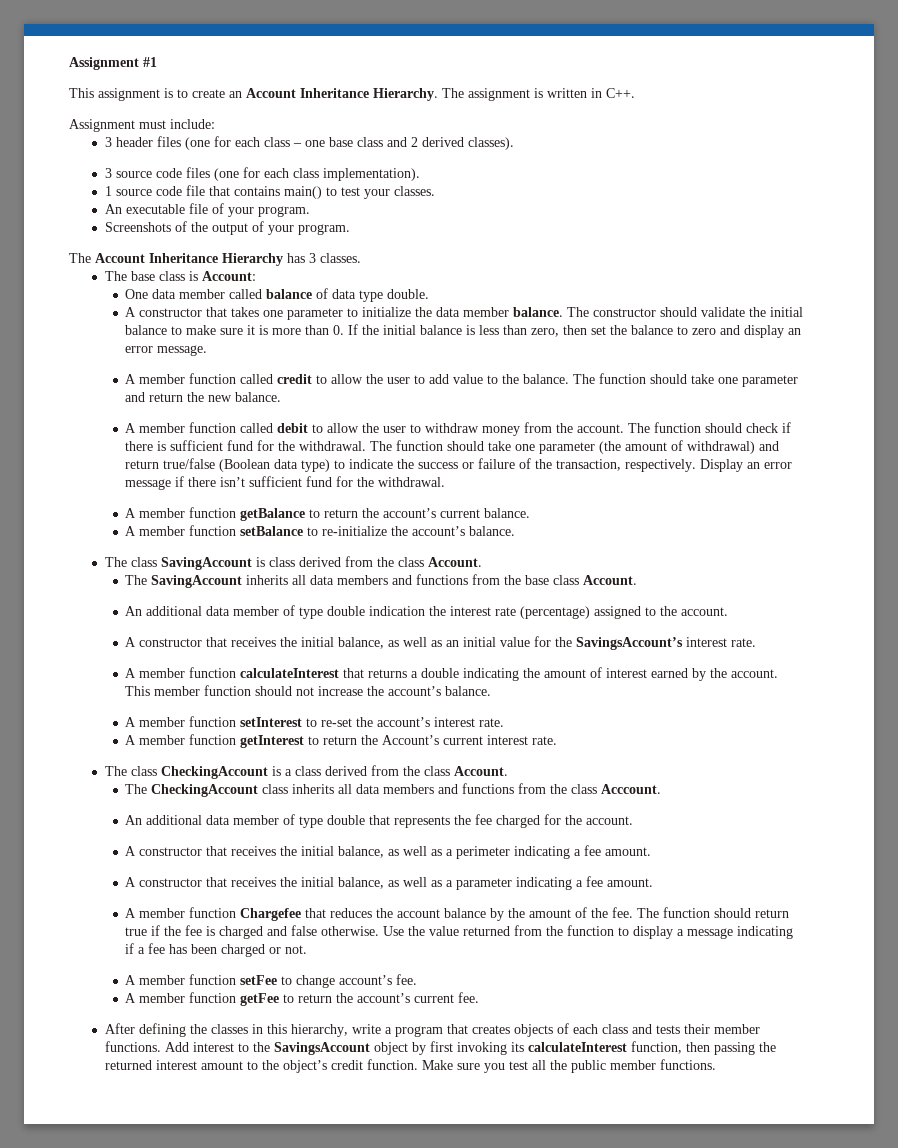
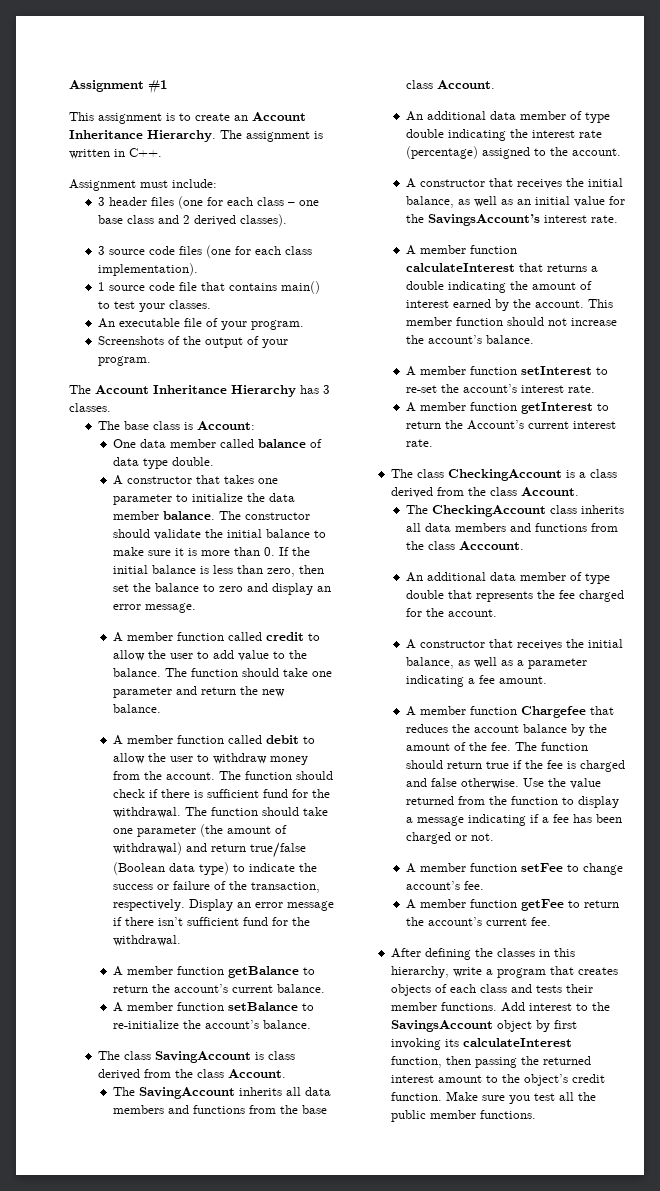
[369,606,426,616] indication -> [447,129,506,141] indicating
[125,845,652,859] // A constructor that receives the initial balance, as well as a perimeter indicating a fee amount. -> (497, 613) none

